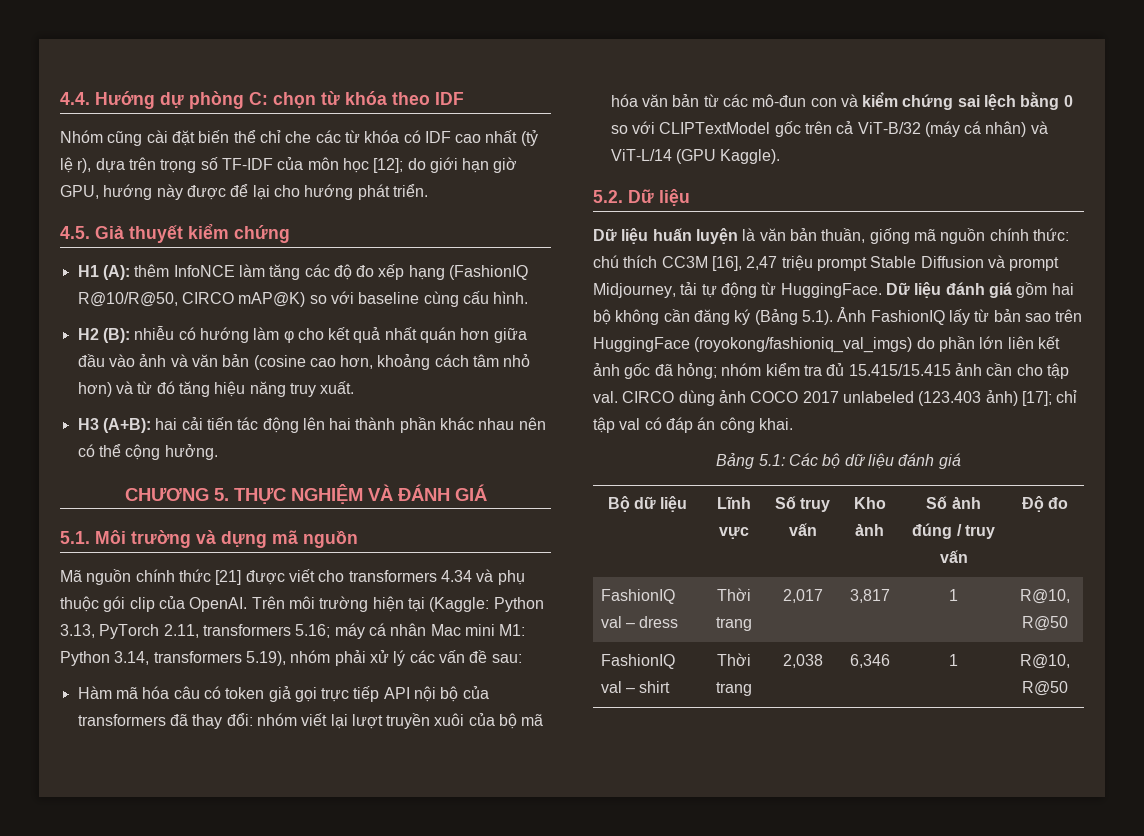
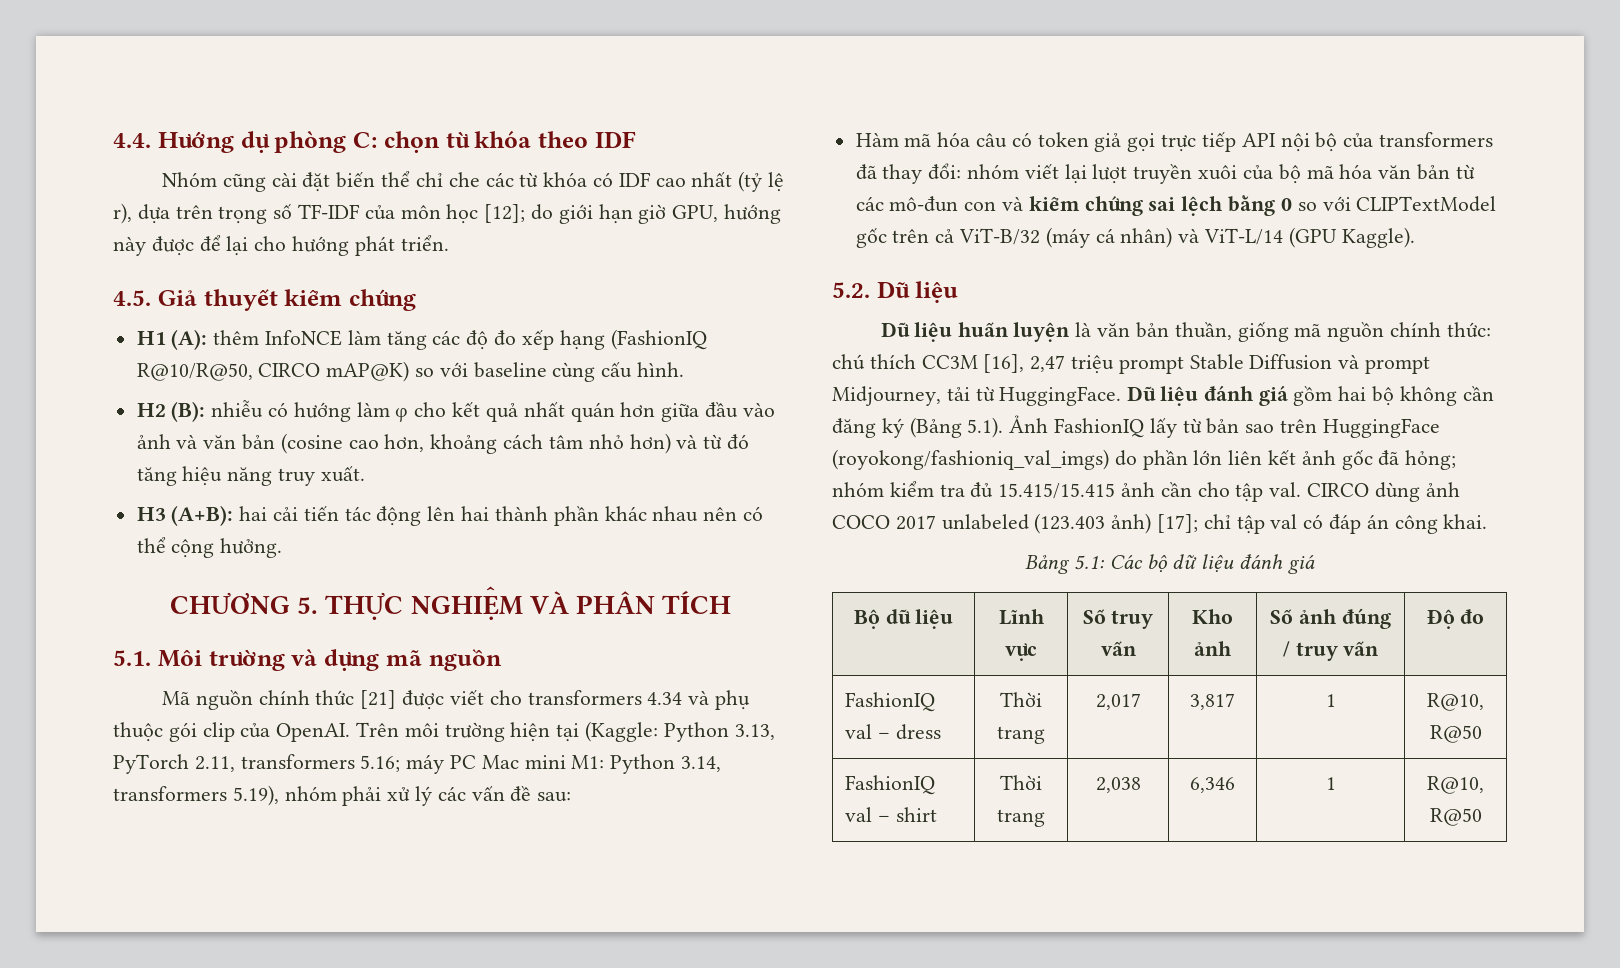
[397,484,487,501] ĐÁNH GIÁ -> [576,590,732,614] PHÂN TÍCH
[368,623,427,636] cá nhân -> [450,755,477,769] PC
[701,282,757,298] tự động -> (970, 394) none

